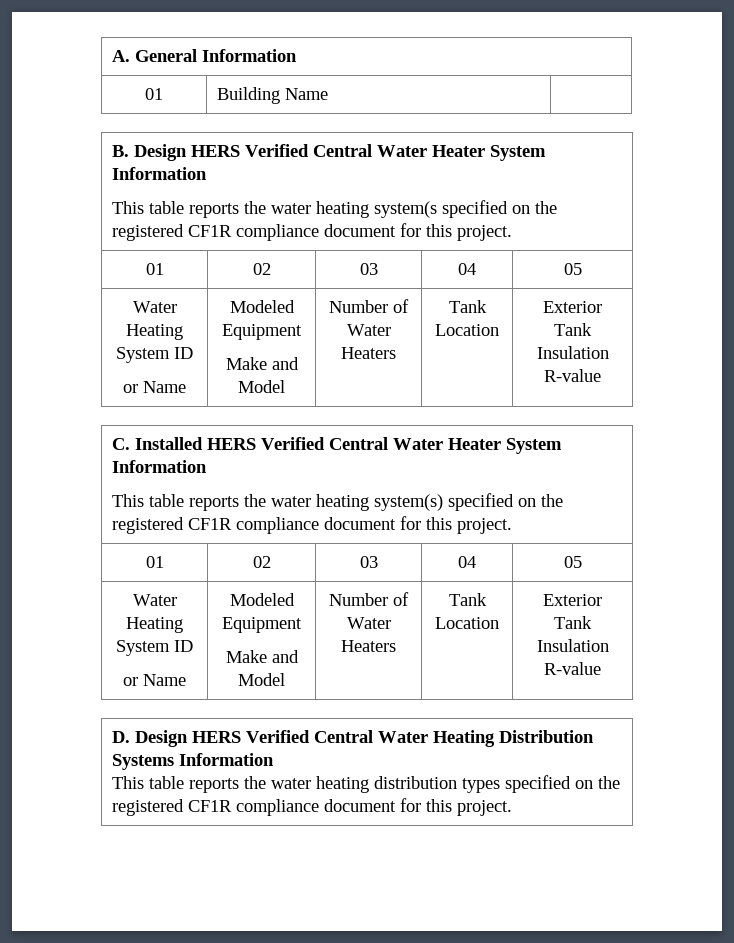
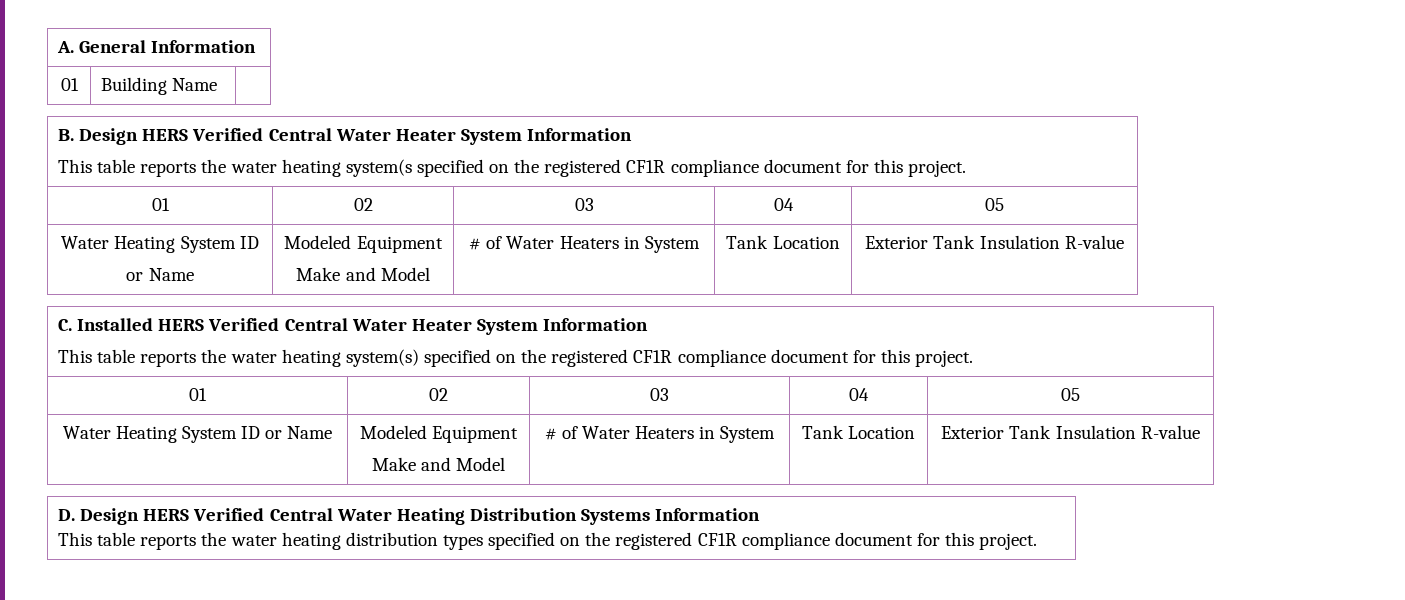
[329,299,409,313] [346,324,391,336] [341,347,396,359] Number of Water Heaters -> [469,236,700,253] # of Water Heaters in System
[123,674,186,686] [229,593,295,606] [222,617,302,633] [225,650,299,663] [238,673,285,686] [329,592,409,606] [346,617,391,629] [341,640,396,652] // or Name | Modeled Equipment // Make and Model | Number of Water Heaters -> [265,426,333,439] [359,425,519,443] [371,457,506,471] [544,426,776,443] or Name | Modeled Equipment // Make and Model | # of Water Heaters in System

